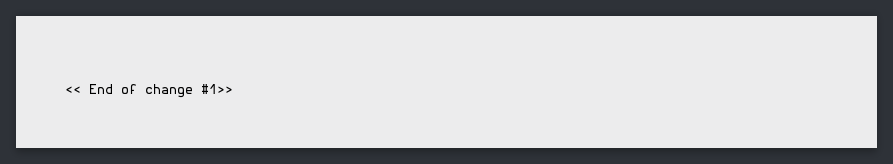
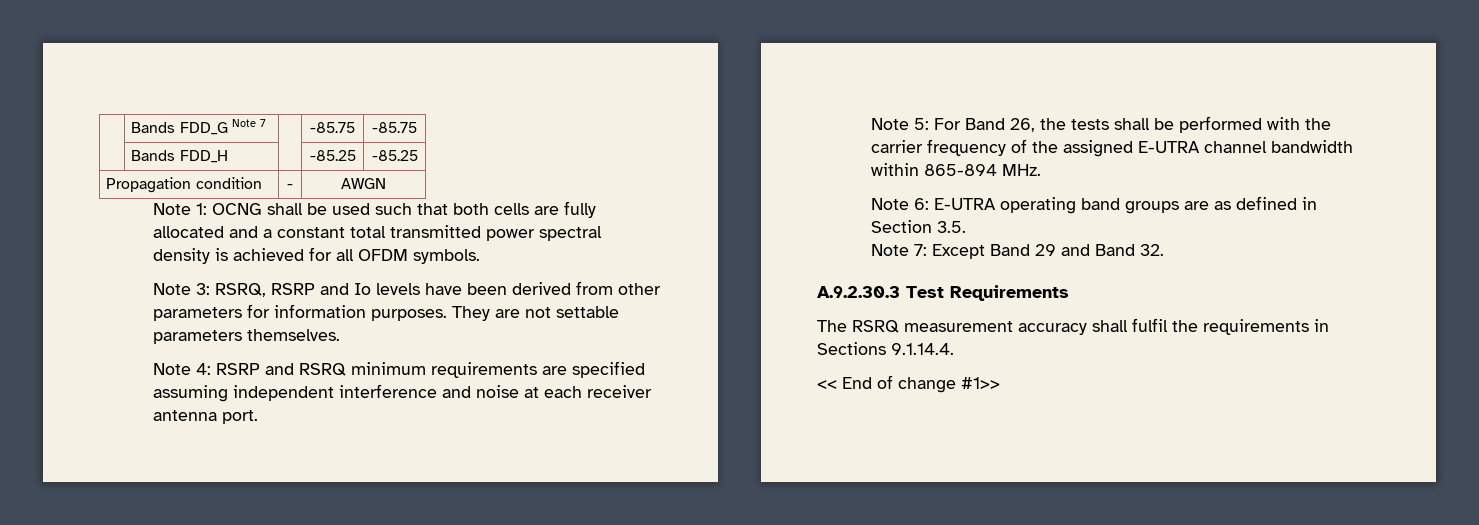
(65, 90) none -> [131,119,267,135] [310,122,355,133] [372,122,417,133] [131,150,228,163] [309,150,356,161] [371,150,418,161] [106,177,262,193] [287,184,293,189] [341,178,386,189] [152,201,596,218] [152,225,602,241] [152,247,480,264] [152,281,661,297] [152,304,619,321] [152,329,340,344] [152,361,645,378] [152,384,652,402] [152,410,258,424] [870,116,1331,133] [870,139,1353,157] [870,163,1041,176] [870,196,1317,214] [870,220,966,233] [870,244,1164,259] [817,285,1069,301] [817,318,1329,335] [817,342,954,355] | Bands FDD_G Note 7 | | -85.75 | -85.75 // | Bands FDD_H | | -85.25 | -85.25 // Propagation condition | - | AWGN // Note 1: OCNG shall be used such that both cells are fully allocated and a constant total transmitted power spectral density is achieved for all OFDM symbols. // Note 3: RSRQ, RSRP and Io levels have been derived from other parameters for information purposes. They are not settable parameters themselves. // Note 4: RSRP and RSRQ minimum requirements are specified assuming independent interference and noise at each receiver antenna port. // Note 5: For Band 26, the tests shall be performed with the carrier frequency of the assigned E-UTRA channel bandwidth within 865-894 MHz. // Note 6: E-UTRA operating band groups are as defined in Section 3.5. // Note 7: Except Band 29 and Band 32. // A.9.2.30.3 Test Requirements // The RSRQ measurement accuracy shall fulfil the requirements in Sections 9.1.14.4. //

